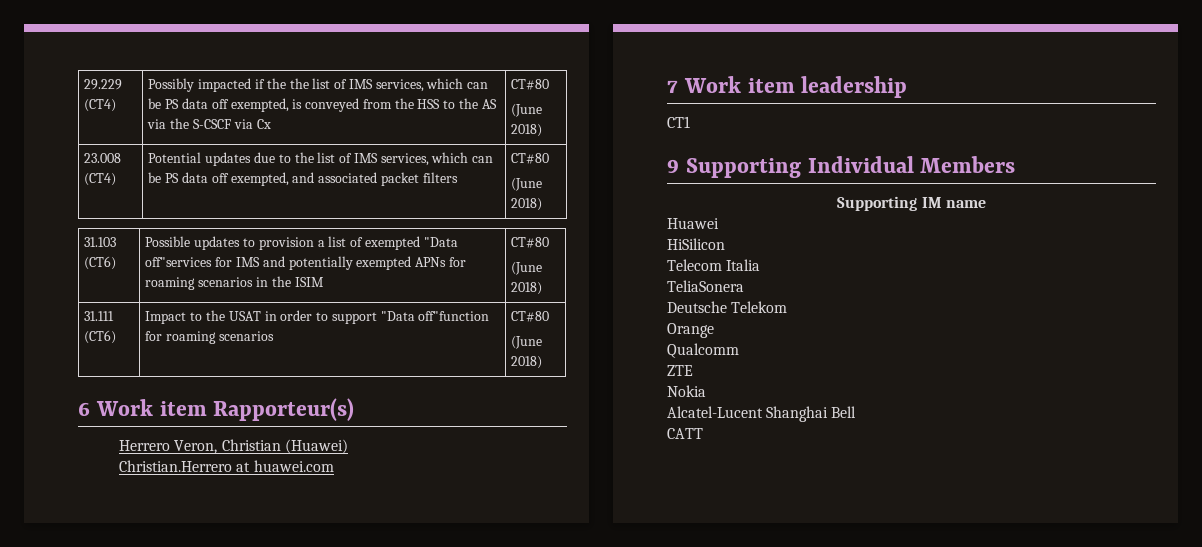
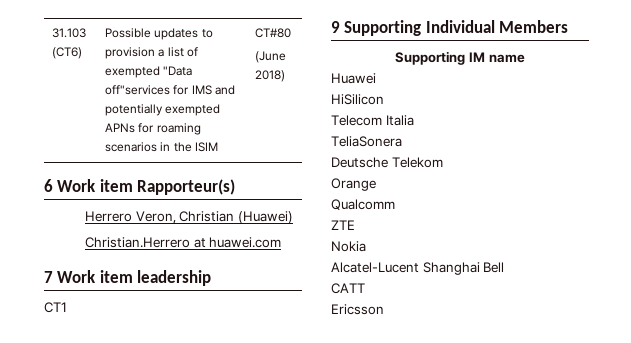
[84,79,123,90] [84,99,117,112] [148,78,489,92] [148,98,497,112] [147,118,271,129] [511,79,550,90] [511,104,543,117] [511,124,543,137] [84,153,122,163] [84,173,117,186] [148,152,494,166] [148,172,458,186] [511,153,550,164] [511,178,543,191] [511,198,543,211] 29.229 (CT4) | Possibly impacted if the the list of IMS services, which can be PS data off exempted, is conveyed from the HSS to the AS via the S-CSCF via Cx | CT#80 // (June 2018) // 23.008 (CT4) | Potential updates due to the list of IMS services, which can be PS data off exempted, and associated packet filters | CT#80 // (June 2018) // -> (52, 33) none
[84,311,115,321] [84,330,117,344] [145,310,490,324] [145,331,275,344] [511,311,550,322] [511,336,543,349] [511,356,543,369] // 31.111 (CT6) | Impact to the USAT in order to support "Data off"function for roaming scenarios | CT#80 // (June 2018) -> (286, 76) none
(703, 433) none -> [331,304,384,315] // Ericsson

